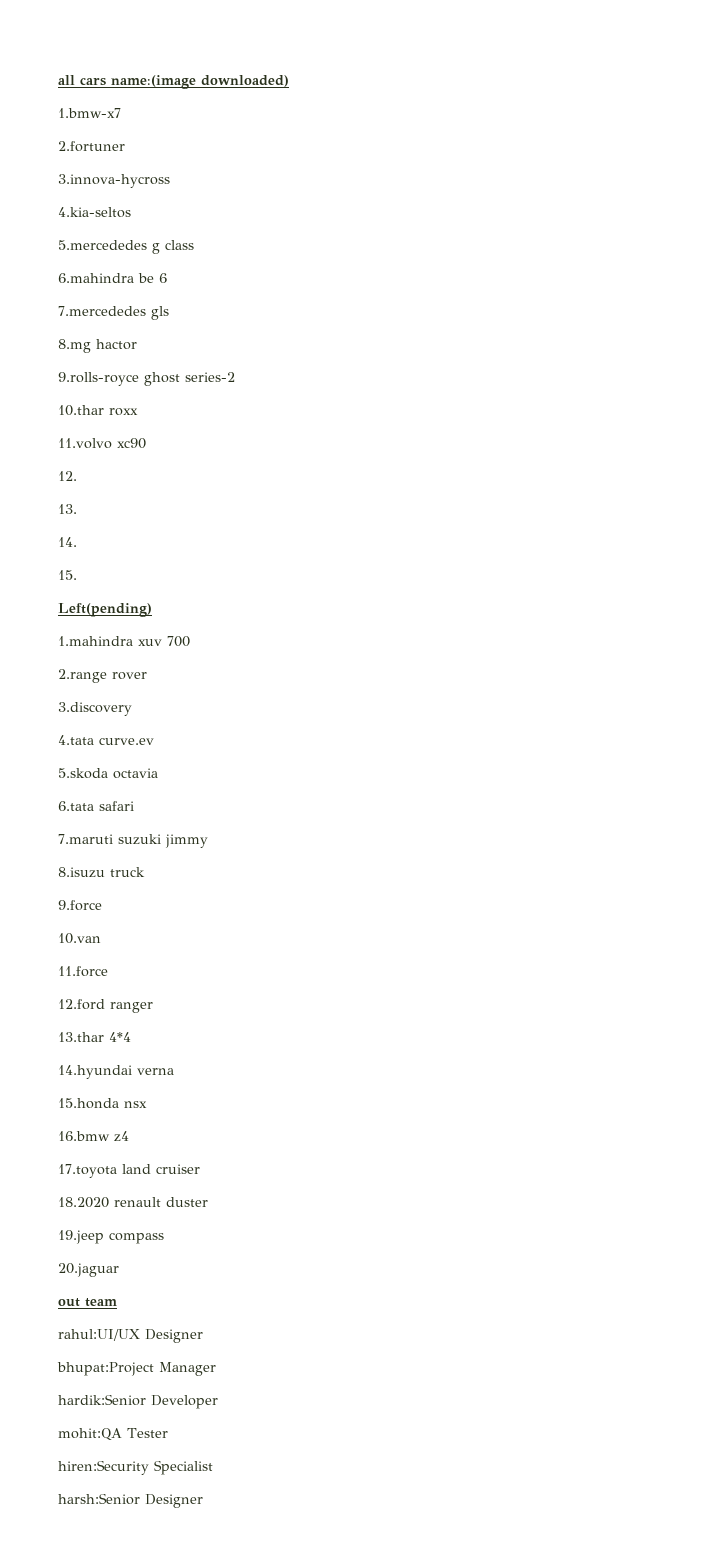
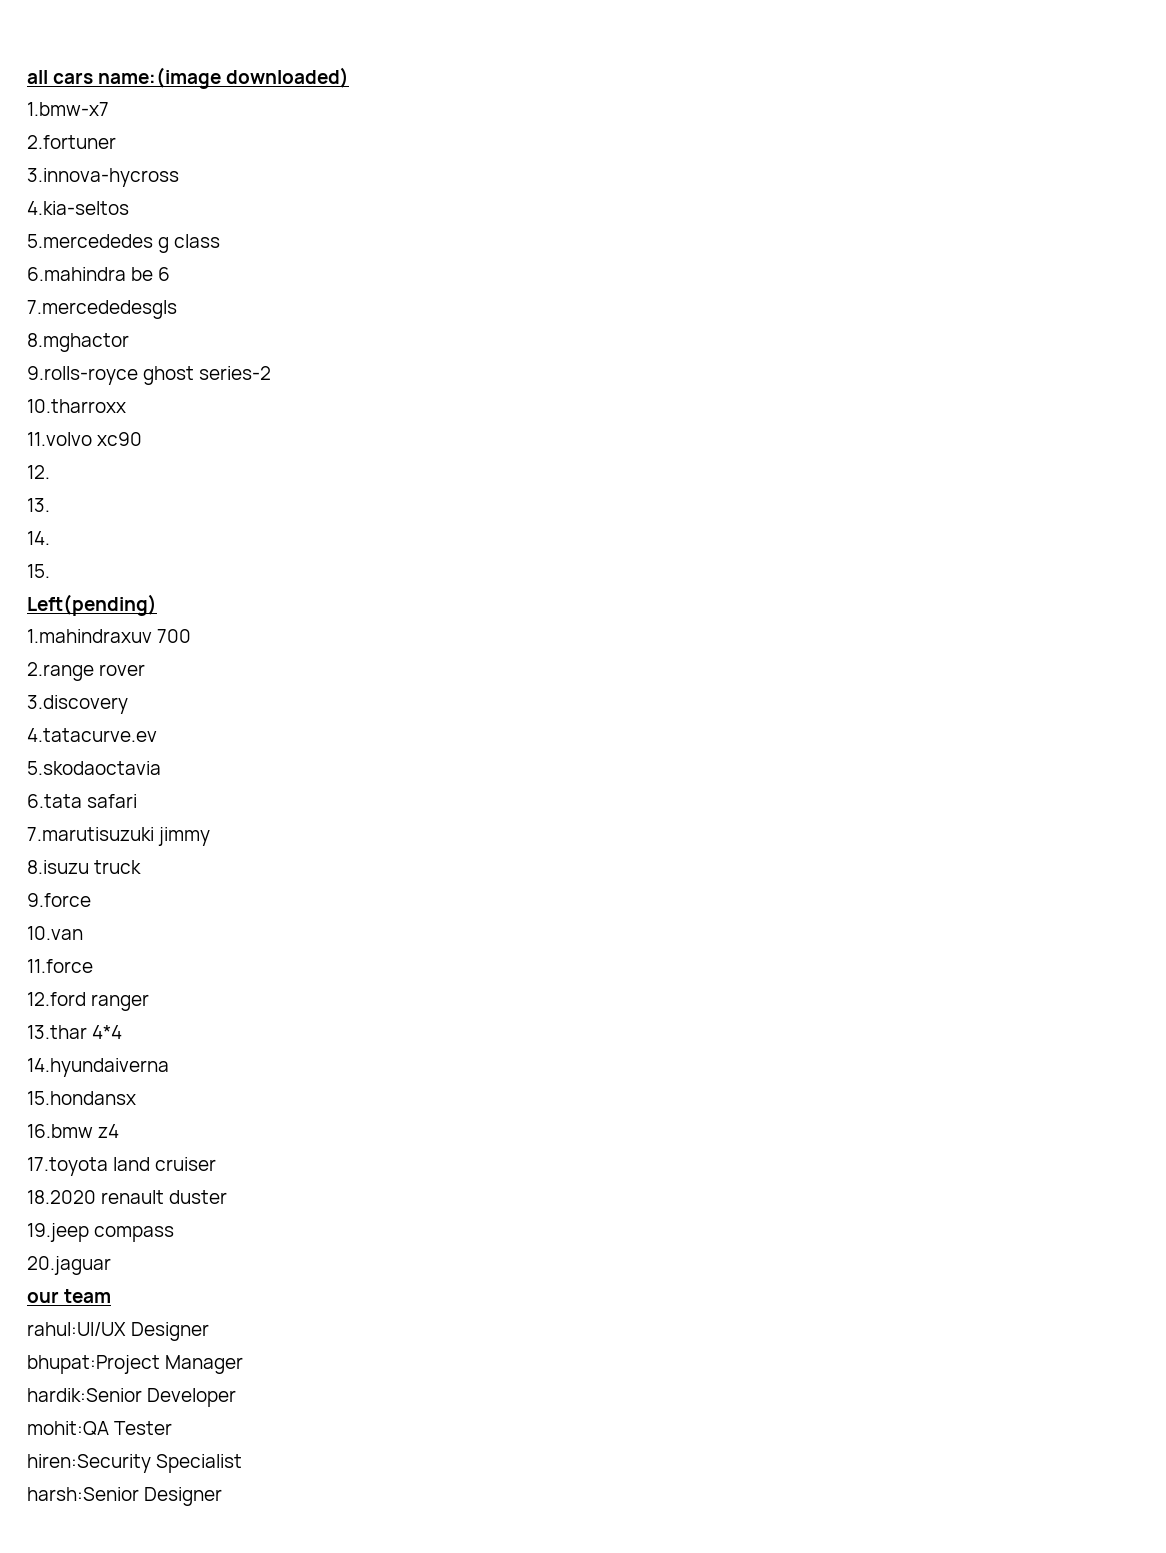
[58,306,169,320] [58,339,137,353] 7.mercededes gls // 8.mg hactor -> [27,300,177,319] [27,333,129,352] 7.mercededesgls // 8.mghactor
[58,405,138,416] 10.thar roxx -> [27,399,126,413] 10.tharroxx
[58,636,162,646] 1.mahindra xuv -> [27,629,152,643] 1.mahindraxuv
[58,735,154,745] [58,768,158,779] 4.tata curve.ev // 5.skoda octavia -> [27,728,157,742] [27,761,161,775] 4.tatacurve.ev // 5.skodaoctavia
[58,834,161,845] 7.maruti suzuki -> [27,827,154,841] 7.marutisuzuki
[58,1065,174,1079] [58,1098,147,1109] 14.hyundai verna // 15.honda nsx -> [27,1058,169,1077] [27,1091,136,1105] 14.hyundaiverna // 15.hondansx
[58,1298,80,1307] out -> [27,1291,59,1303] our

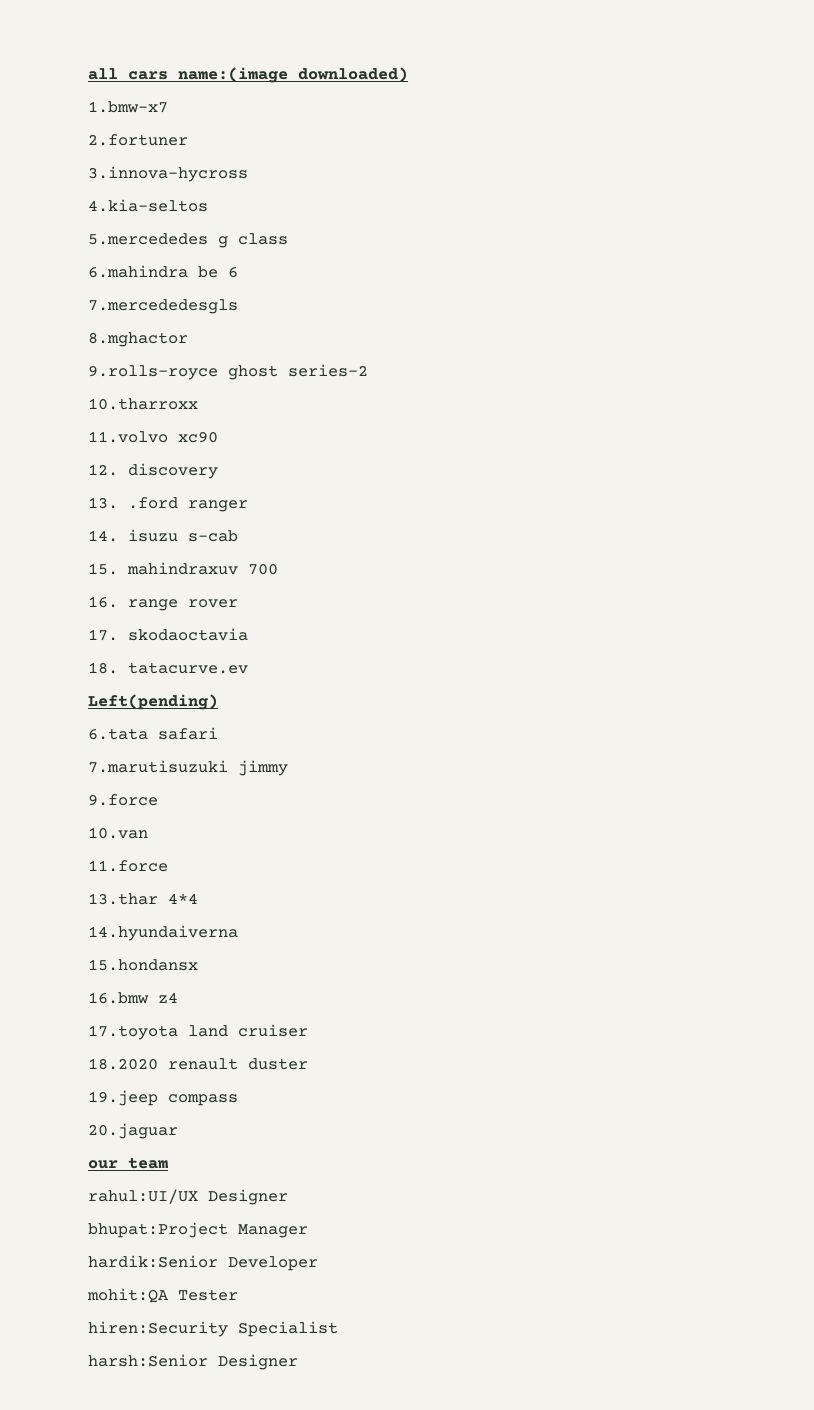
(50, 472) none -> [128,463,218,479] discovery
(50, 505) none -> [128,497,248,512] .ford ranger
(50, 538) none -> [128,529,238,542] isuzu s-cab
[27,594,157,616] [27,629,192,643] [27,662,146,681] [27,695,128,714] [27,728,157,742] [27,761,161,775] // Left(pending) // 1.mahindraxuv 700 // 2.range rover // 3.discovery // 4.tatacurve.ev // 5.skodaoctavia -> [127,562,278,575] [88,596,238,611] [88,628,248,641] [88,662,248,674] [88,694,218,710] mahindraxuv 700 // 16. range rover // 17. skodaoctavia // 18. tatacurve.ev // Left(pending)
[27,860,142,874] // 8.isuzu truck -> (288, 768) none
[27,992,150,1011] // 12.ford ranger -> (168, 866) none

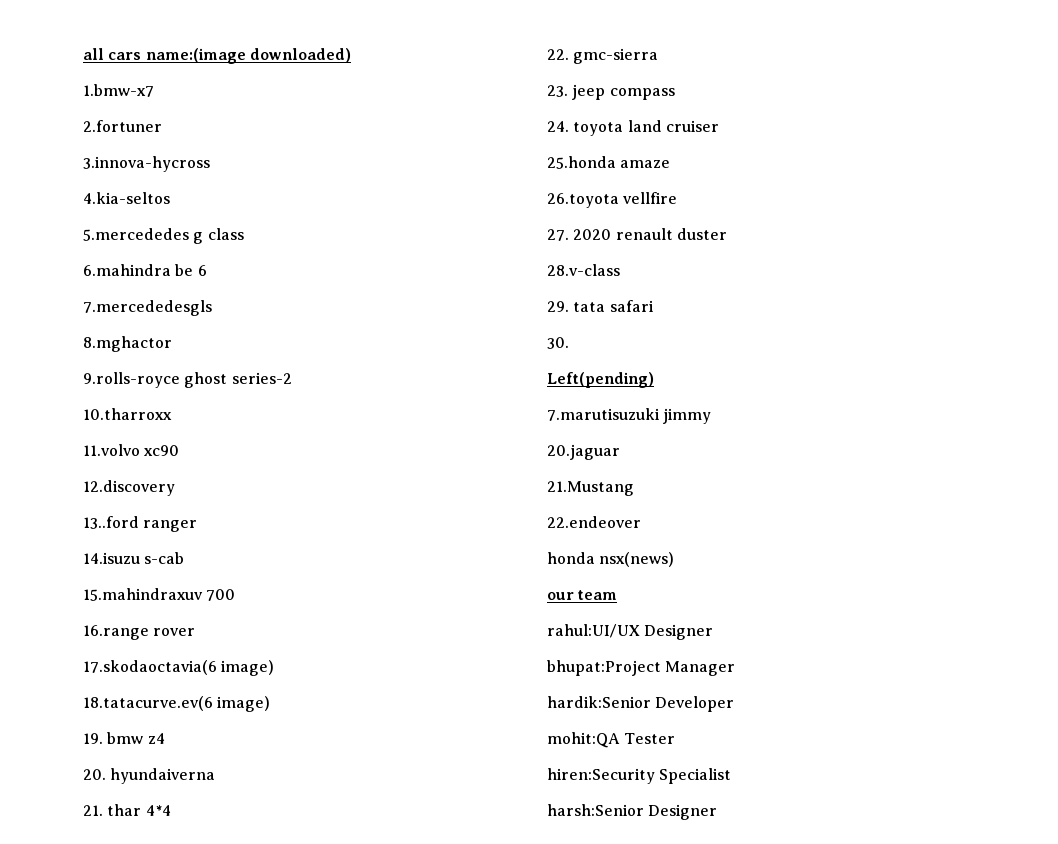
[88,463,218,479] [88,497,178,509] 12. discovery // 13. .ford -> [83,480,175,496] [83,516,139,529] 12.discovery // 13..ford
[88,529,178,542] 14. isuzu -> [83,552,140,564] 14.isuzu
[88,562,238,575] 15. mahindraxuv -> [83,588,203,601] 15.mahindraxuv
[88,596,178,611] 16. range -> [83,625,149,640] 16.range
[88,628,248,641] [88,662,248,674] 17. skodaoctavia // 18. tatacurve.ev -> [83,660,275,676] [83,696,271,712] [83,732,165,744] [83,768,216,784] [83,804,171,816] [547,48,659,64] [547,84,675,100] [547,120,719,136] [547,156,671,169] [547,192,678,208] [547,228,727,241] [547,264,620,276] [547,300,654,312] [547,337,569,349] 17.skodaoctavia(6 image) // 18.tatacurve.ev(6 image) // 19. bmw z4 // 20. hyundaiverna // 21. thar 4*4 // 22. gmc-sierra // 23. jeep compass // 24. toyota land cruiser // 25.honda amaze // 26.toyota vellfire // 27. 2020 renault duster // 28.v-class // 29. tata safari // 30.
[88,727,218,740] // 6.tata safari -> (654, 380) none
[88,794,158,806] [88,827,148,839] [88,860,168,872] [88,893,198,905] [88,925,238,941] [88,959,198,971] [88,992,178,1004] [88,1024,308,1040] [88,1058,308,1070] [88,1090,238,1106] [88,1123,178,1139] 9.force // 10.van // 11.force // 13.thar 4*4 // 14.hyundaiverna // 15.hondansx // 16.bmw z4 // 17.toyota land cruiser // 18.2020 renault duster // 19.jeep compass // 20.jaguar -> [547,444,620,460] [547,481,634,496] [547,516,641,528] [547,552,675,567] 20.jaguar // 21.Mustang // 22.endeover // honda nsx(news)

